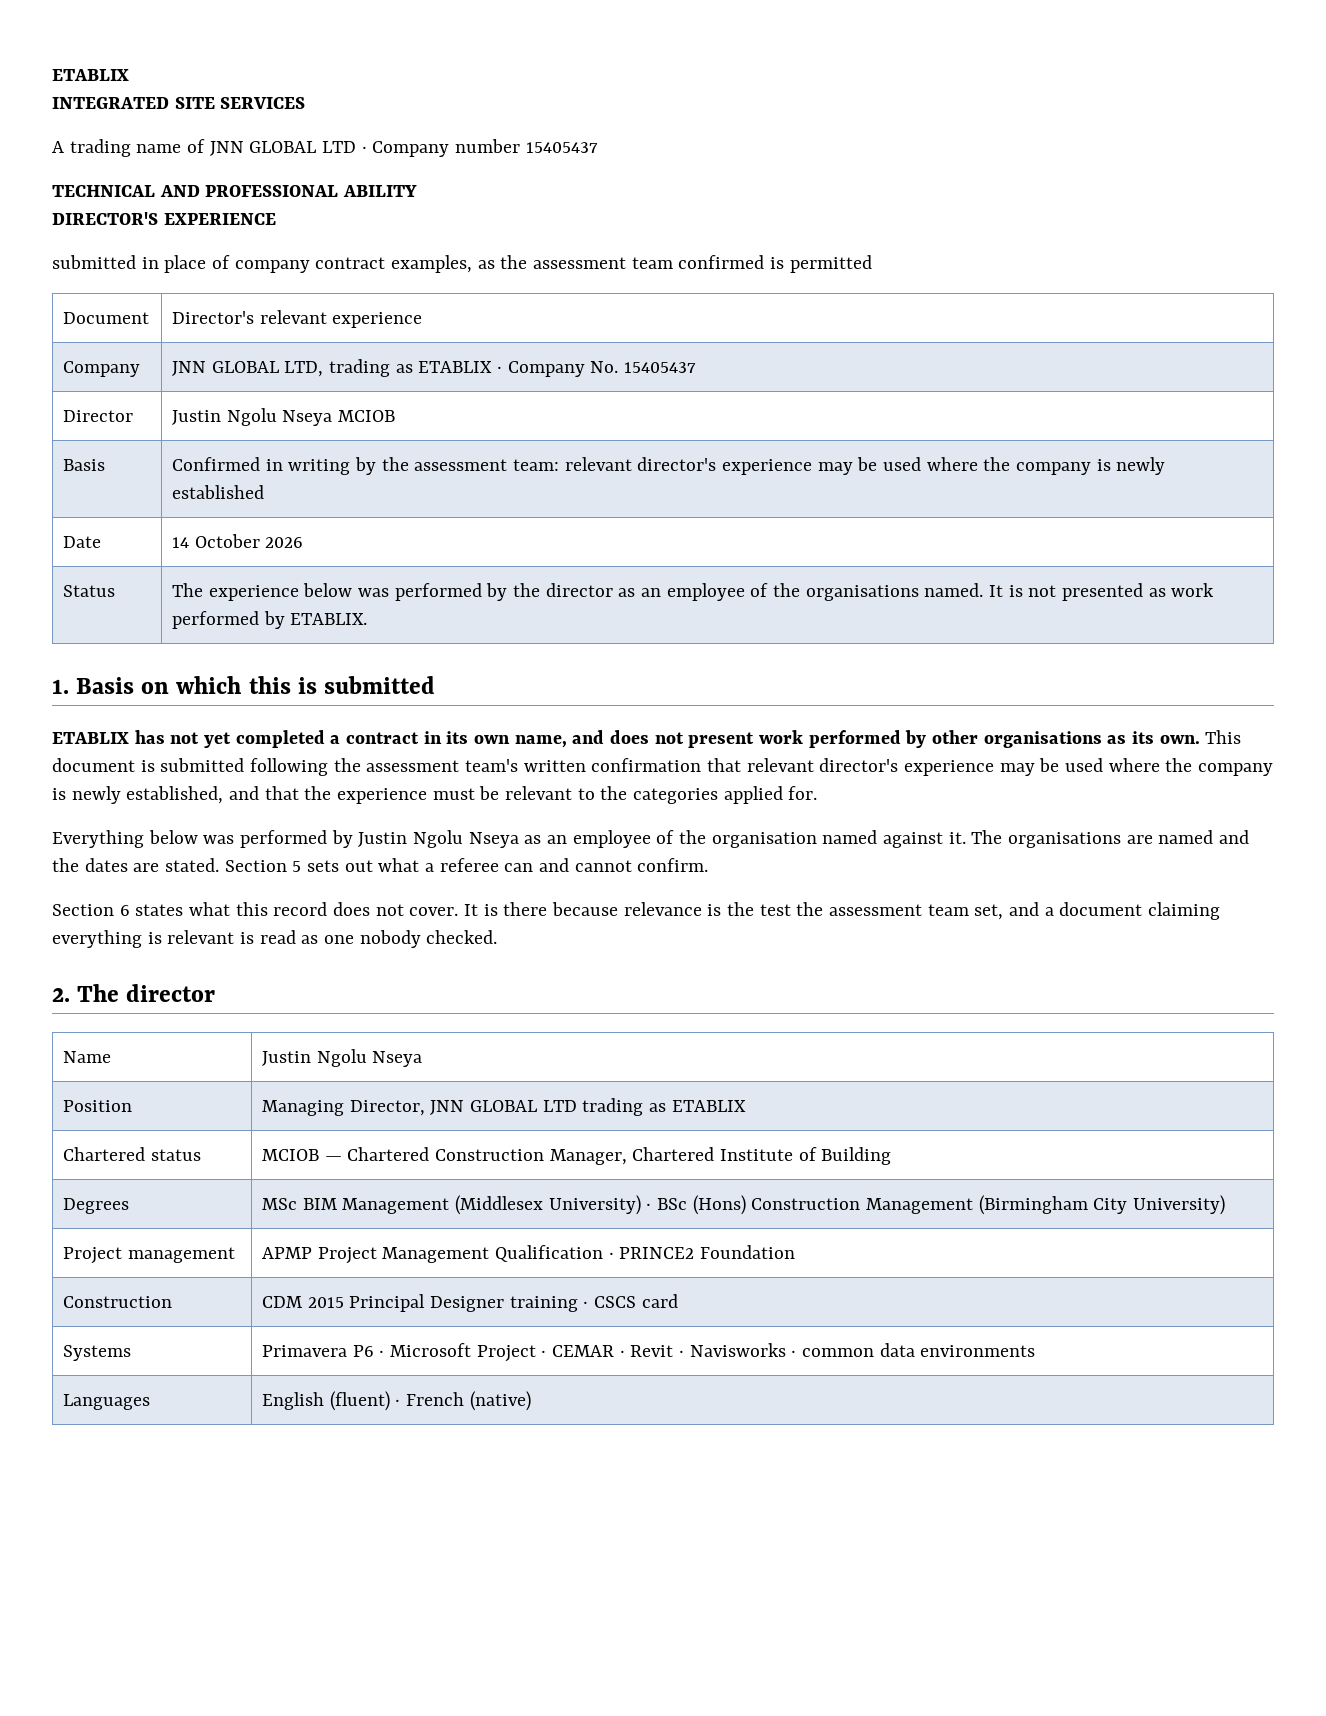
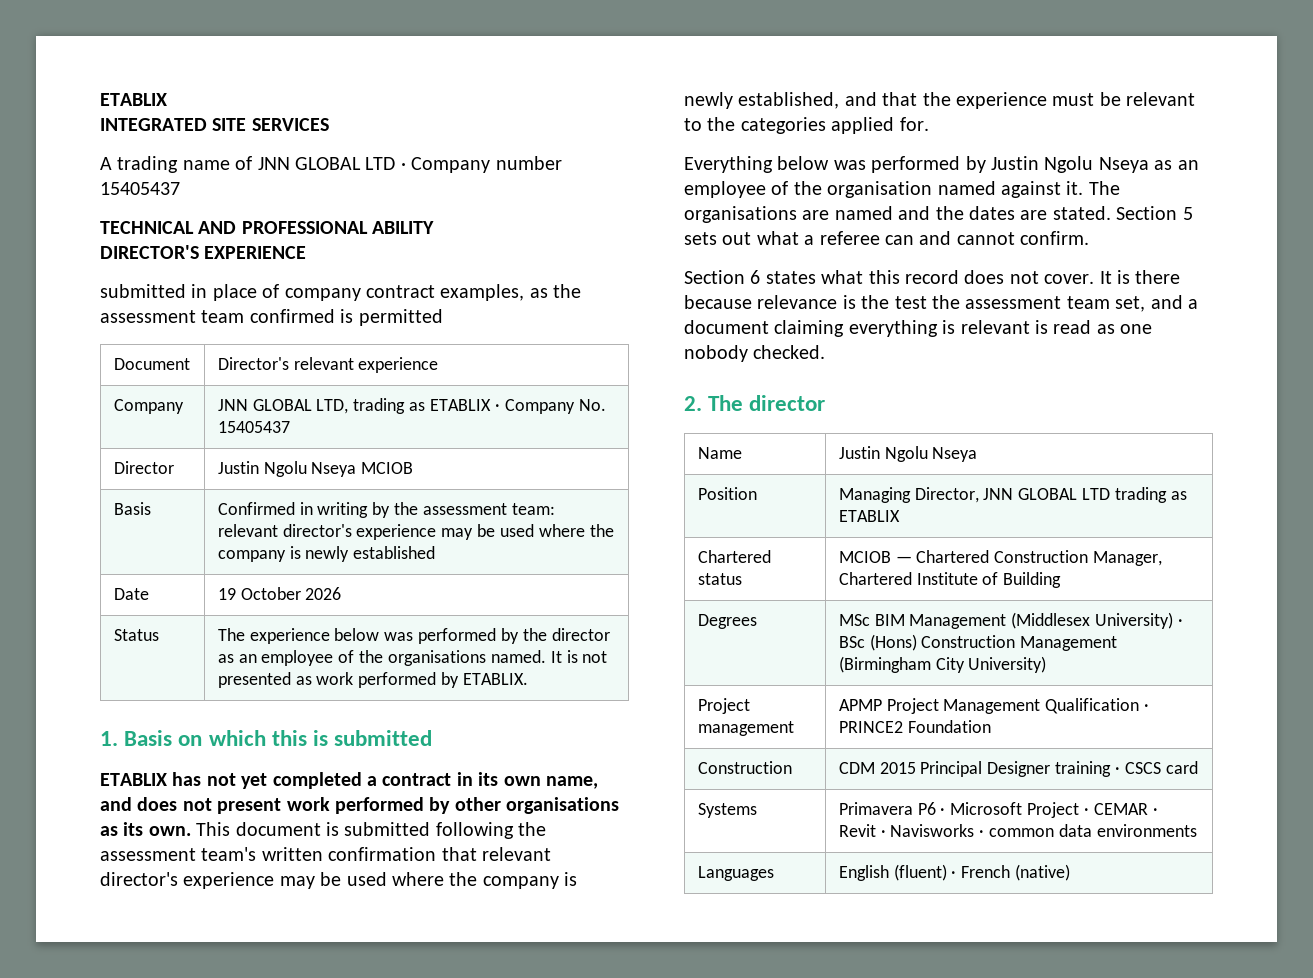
[172,537,190,548] 14 -> [217,588,236,600] 19

